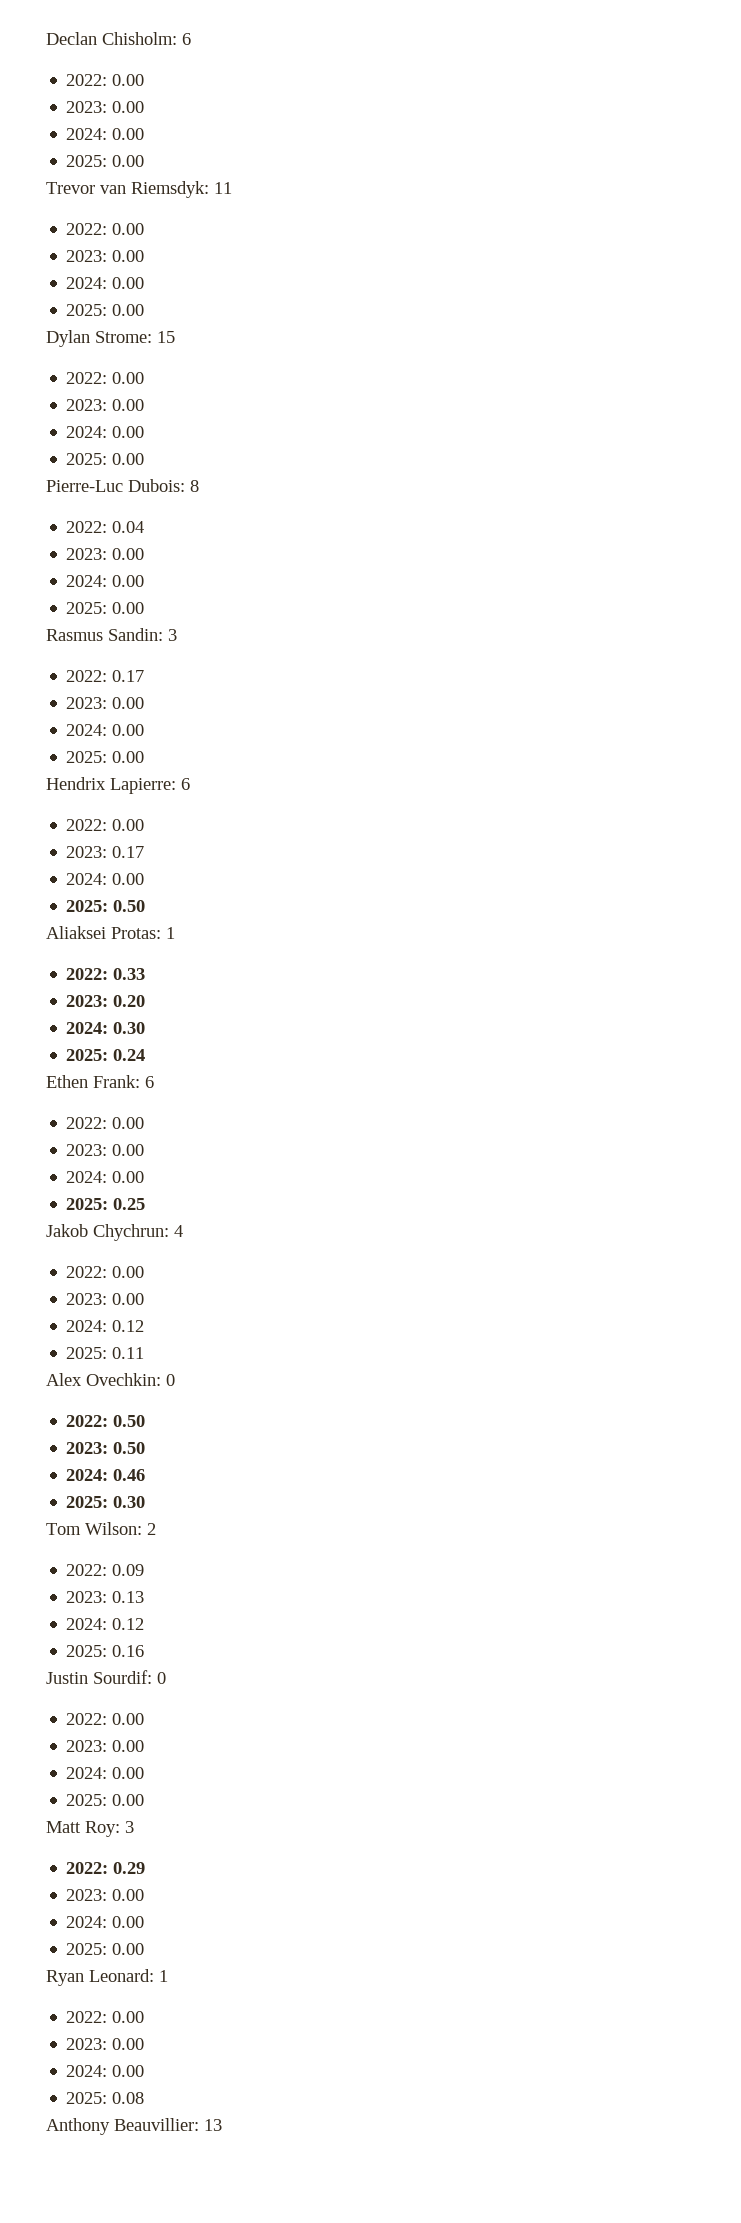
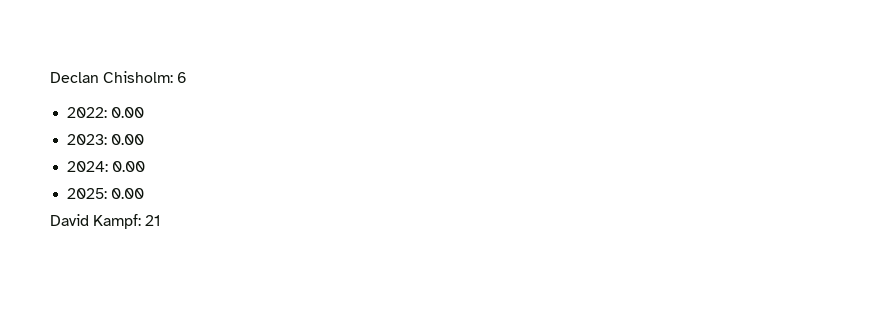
[46,181,232,198] [66,223,145,235] [66,250,145,262] [66,277,145,289] [66,304,145,316] [46,330,175,347] [66,372,145,384] [66,399,145,411] [66,426,145,438] [66,453,145,465] [46,479,199,492] [66,521,145,533] [66,548,145,560] [66,575,145,587] [66,602,145,614] [46,628,177,641] [66,670,145,682] [66,697,145,709] [66,724,145,736] [66,751,145,763] [46,777,190,794] [66,819,145,831] [66,846,145,858] [66,873,145,885] [66,900,146,912] [46,926,175,939] [66,968,146,980] [66,995,146,1007] [66,1022,146,1034] [66,1049,146,1061] [46,1075,154,1088] [66,1117,145,1129] [66,1144,145,1156] [66,1171,145,1183] [66,1198,146,1210] [46,1224,183,1241] [66,1266,145,1278] [66,1293,145,1305] [66,1320,145,1332] [66,1347,145,1359] [46,1373,175,1386] [66,1415,146,1427] [66,1442,146,1454] [66,1469,146,1481] [66,1496,146,1508] [46,1522,156,1535] [66,1564,145,1576] [66,1591,145,1603] [66,1618,145,1630] [66,1645,145,1657] [46,1670,166,1684] [66,1713,145,1725] [66,1740,145,1752] [66,1767,145,1779] [66,1794,145,1806] [46,1821,134,1837] [66,1862,146,1874] [66,1889,145,1901] [66,1916,145,1928] [66,1943,145,1955] [46,1969,168,1986] [66,2011,145,2023] [66,2038,145,2050] [66,2065,145,2077] [66,2092,145,2104] [46,2118,222,2135] Trevor van Riemsdyk: 11 // 2022: 0.00 // 2023: 0.00 // 2024: 0.00 // 2025: 0.00 // Dylan Strome: 15 // 2022: 0.00 // 2023: 0.00 // 2024: 0.00 // 2025: 0.00 // Pierre-Luc Dubois: 8 // 2022: 0.04 // 2023: 0.00 // 2024: 0.00 // 2025: 0.00 // Rasmus Sandin: 3 // 2022: 0.17 // 2023: 0.00 // 2024: 0.00 // 2025: 0.00 // Hendrix Lapierre: 6 // 2022: 0.00 // 2023: 0.17 // 2024: 0.00 // 2025: 0.50 // Aliaksei Protas: 1 // 2022: 0.33 // 2023: 0.20 // 2024: 0.30 // 2025: 0.24 // Ethen Frank: 6 // 2022: 0.00 // 2023: 0.00 // 2024: 0.00 // 2025: 0.25 // Jakob Chychrun: 4 // 2022: 0.00 // 2023: 0.00 // 2024: 0.12 // 2025: 0.11 // Alex Ovechkin: 0 // 2022: 0.50 // 2023: 0.50 // 2024: 0.46 // 2025: 0.30 // Tom Wilson: 2 // 2022: 0.09 // 2023: 0.13 // 2024: 0.12 // 2025: 0.16 // Justin Sourdif: 0 // 2022: 0.00 // 2023: 0.00 // 2024: 0.00 // 2025: 0.00 // Matt Roy: 3 // 2022: 0.29 // 2023: 0.00 // 2024: 0.00 // 2025: 0.00 // Ryan Leonard: 1 // 2022: 0.00 // 2023: 0.00 // 2024: 0.00 // 2025: 0.08 // Anthony Beauvillier: 13 -> [50,214,161,229] David Kampf: 21

